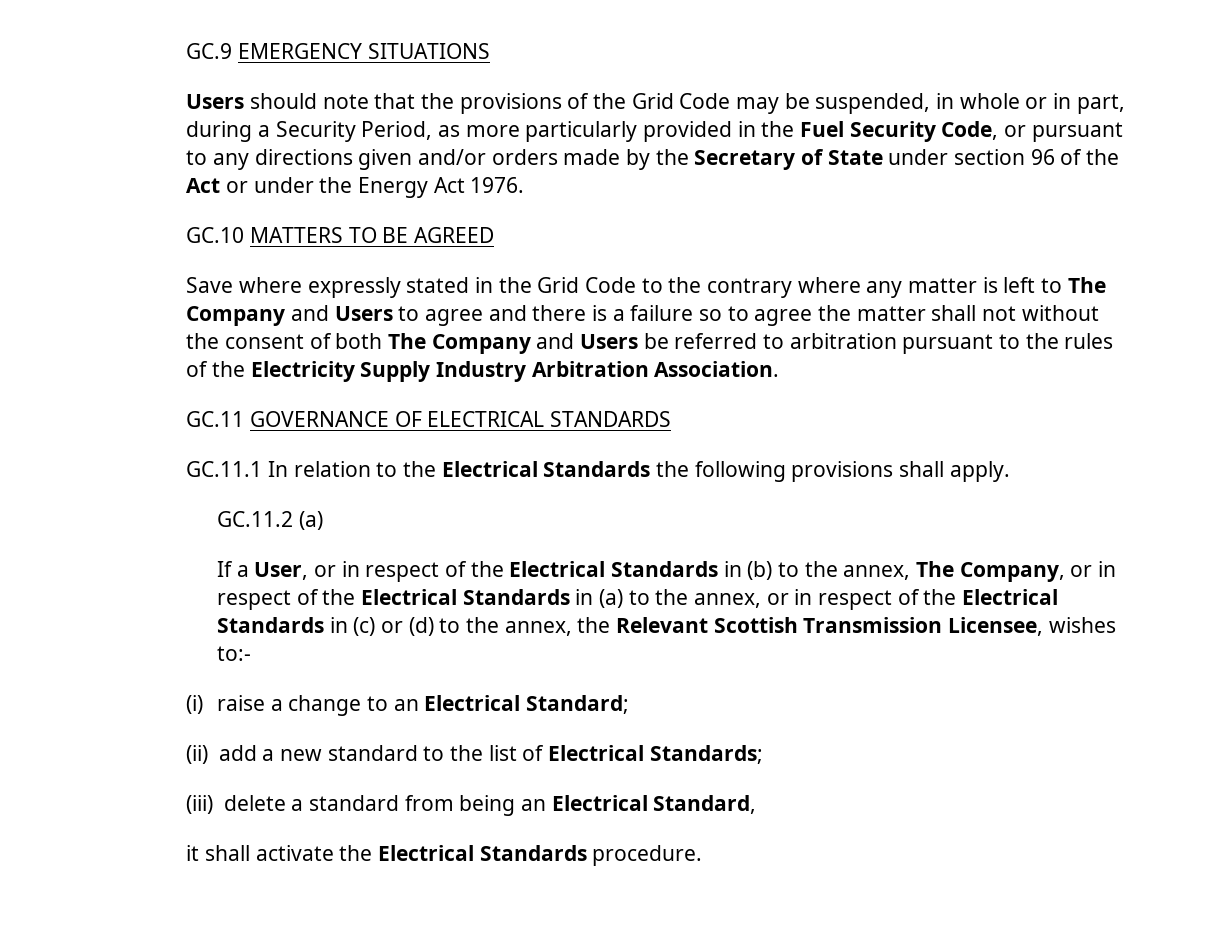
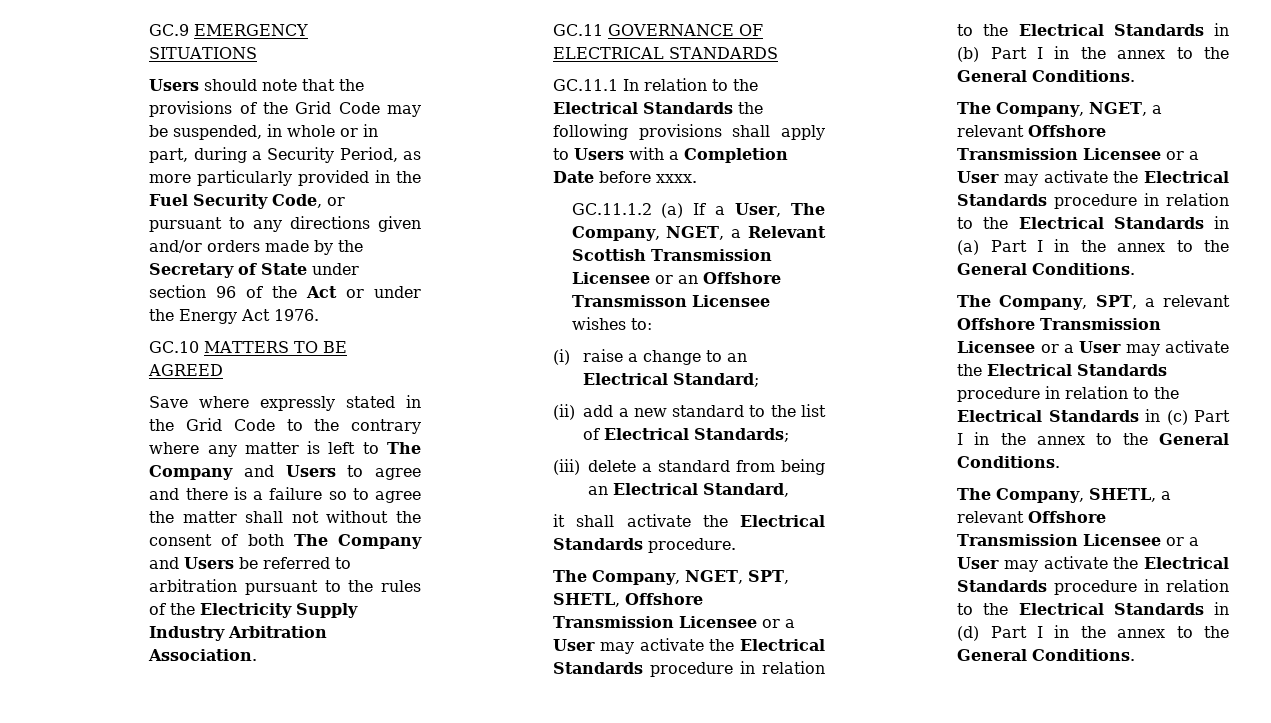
[949,461,1010,482] [217,511,323,530] apply. // GC.11.2 (a) // -> [781,125,825,140] [553,147,789,163] [553,171,698,183] [571,203,684,218] apply to Users with a Completion Date before xxxx. // GC.11.1.2 (a)
[314,561,1117,582] [217,589,1059,610] [217,617,1116,636] [217,646,252,661] or in respect of the Electrical Standards in (b) to the annex, The Company, or in respect of the Electrical Standards in (a) to the annex, or in respect of the Electrical Standards in (c) or (d) to the annex, the Relevant Scottish Transmission Licensee, wishes to:- -> [791,203,825,215] [571,226,826,241] [571,249,772,261] [571,272,781,284] [571,295,770,307] [571,317,652,330] The Company, NGET, a Relevant Scottish Transmission Licensee or an Offshore Transmisson Licensee wishes to:
(703, 855) none -> [553,570,790,585] [553,593,704,607] [553,616,796,628] [553,638,825,654] [553,661,825,677] [957,23,1229,36] [957,46,1229,62] [957,70,1136,82] [957,102,1163,117] [957,125,1107,137] [957,148,1200,160] [957,170,1229,186] [957,193,1229,209] [957,216,1229,229] [957,239,1229,255] [957,263,1136,275] [957,295,1230,310] [957,318,1162,330] [957,340,1229,356] [957,364,1168,376] [957,386,1180,402] [957,409,1230,425] [957,432,1229,445] [957,456,1061,468] [957,488,1172,503] [957,511,1107,523] [957,534,1200,546] [957,556,1229,572] [957,579,1229,595] [957,602,1229,615] [957,625,1229,641] [957,649,1136,661] // The Company, NGET, SPT, SHETL, Offshore Transmission Licensee or a User may activate the Electrical Standards procedure in relation to the Electrical Standards in (b) Part I in the annex to the General Conditions. // The Company, NGET, a relevant Offshore Transmission Licensee or a User may activate the Electrical Standards procedure in relation to the Electrical Standards in (a) Part I in the annex to the General Conditions. // The Company, SPT, a relevant Offshore Transmission Licensee or a User may activate the Electrical Standards procedure in relation to the Electrical Standards in (c) Part I in the annex to the General Conditions. // The Company, SHETL, a relevant Offshore Transmission Licensee or a User may activate the Electrical Standards procedure in relation to the Electrical Standards in (d) Part I in the annex to the General Conditions.

